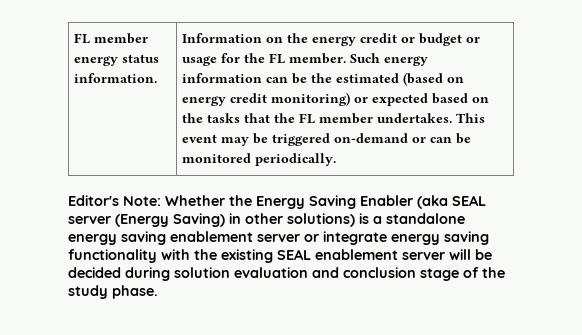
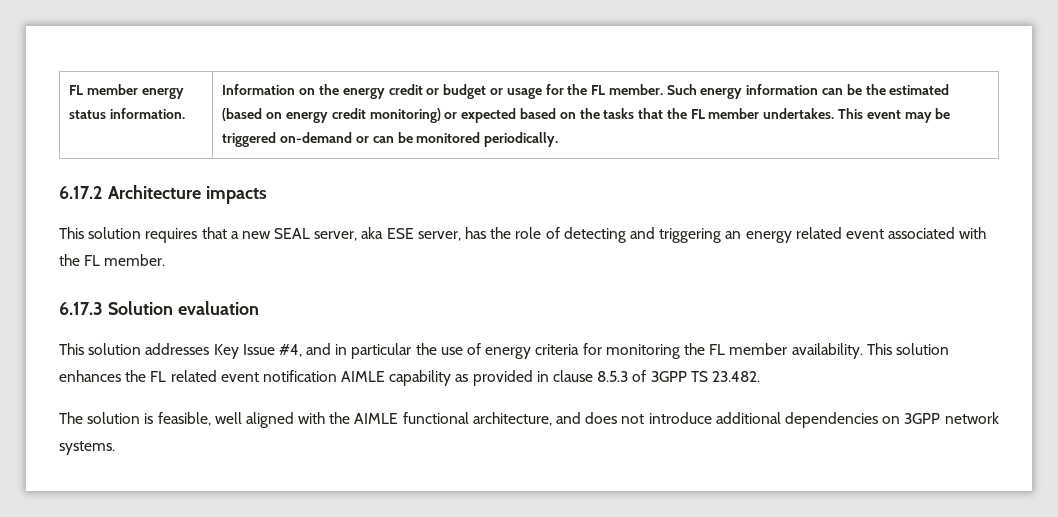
[68,195,486,209] [68,213,465,227] [68,231,489,245] [68,249,492,263] [68,267,505,281] [68,285,158,299] Editor's Note: Whether the Energy Saving Enabler (aka SEAL server (Energy Saving) in other solutions) is a standalone energy saving enablement server or integrate energy saving functionality with the existing SEAL enablement server will be decided during solution evaluation and conclusion stage of the study phase. -> [59,185,267,204] [59,227,987,243] [59,254,166,266] [59,301,259,315] [59,343,949,359] [59,370,760,386] [59,412,999,428] [59,441,115,455] 6.17.2 Architecture impacts // This solution requires that a new SEAL server, aka ESE server, has the role of detecting and triggering an energy related event associated with the FL member. // 6.17.3 Solution evaluation // This solution addresses Key Issue #4, and in particular the use of energy criteria for monitoring the FL member availability. This solution enhances the FL related event notification AIMLE capability as provided in clause 8.5.3 of 3GPP TS 23.482. // The solution is feasible, well aligned with the AIMLE functional architecture, and does not introduce additional dependencies on 3GPP network systems.

